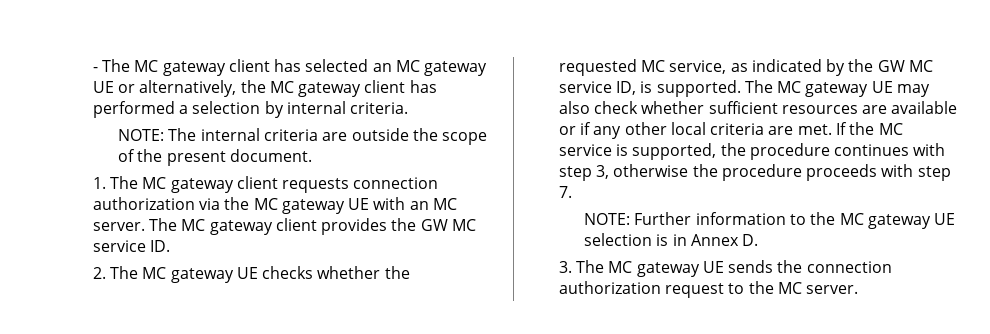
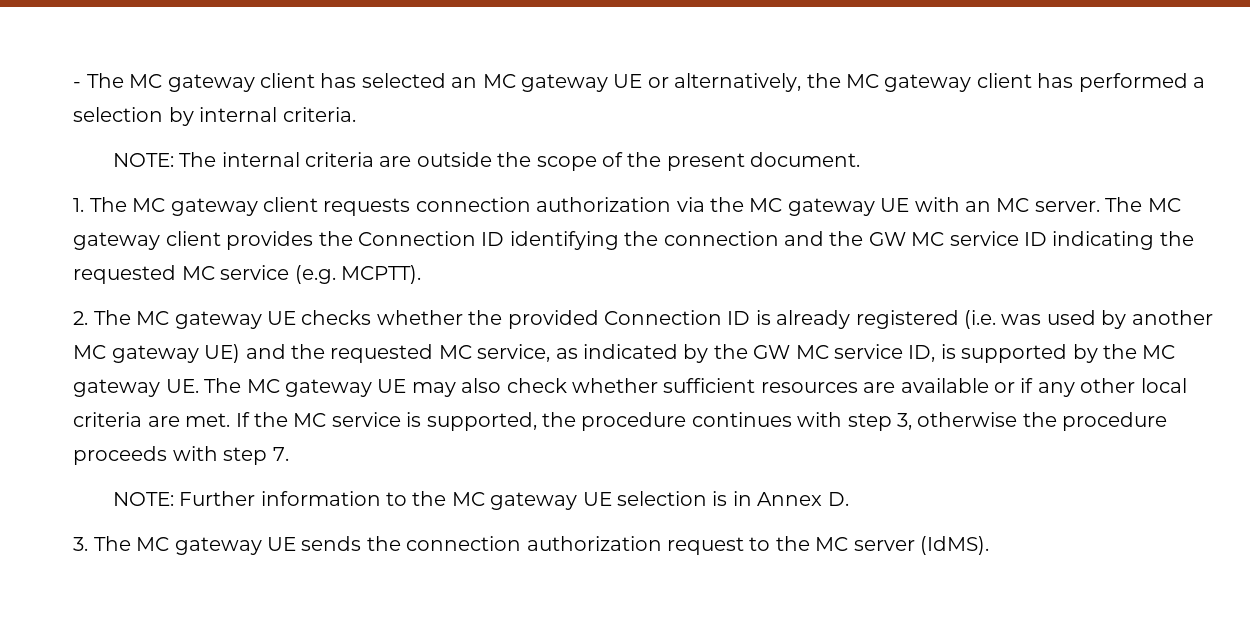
[420,219,477,231] [92,240,170,252] GW MC service ID. -> [358,231,1194,250] [73,265,422,284] Connection ID identifying the connection and the GW MC service ID indicating the requested MC service (e.g. MCPTT).
(410, 272) none -> [507,310,1213,329] [73,344,326,363] provided Connection ID is already registered (i.e. was used by another MC gateway UE) and the
[656,80,741,97] supported. -> [961,344,1176,363] [73,379,199,397] supported by the MC gateway UE.
[806,285,859,294] server. -> [853,536,990,555] server (IdMS).

